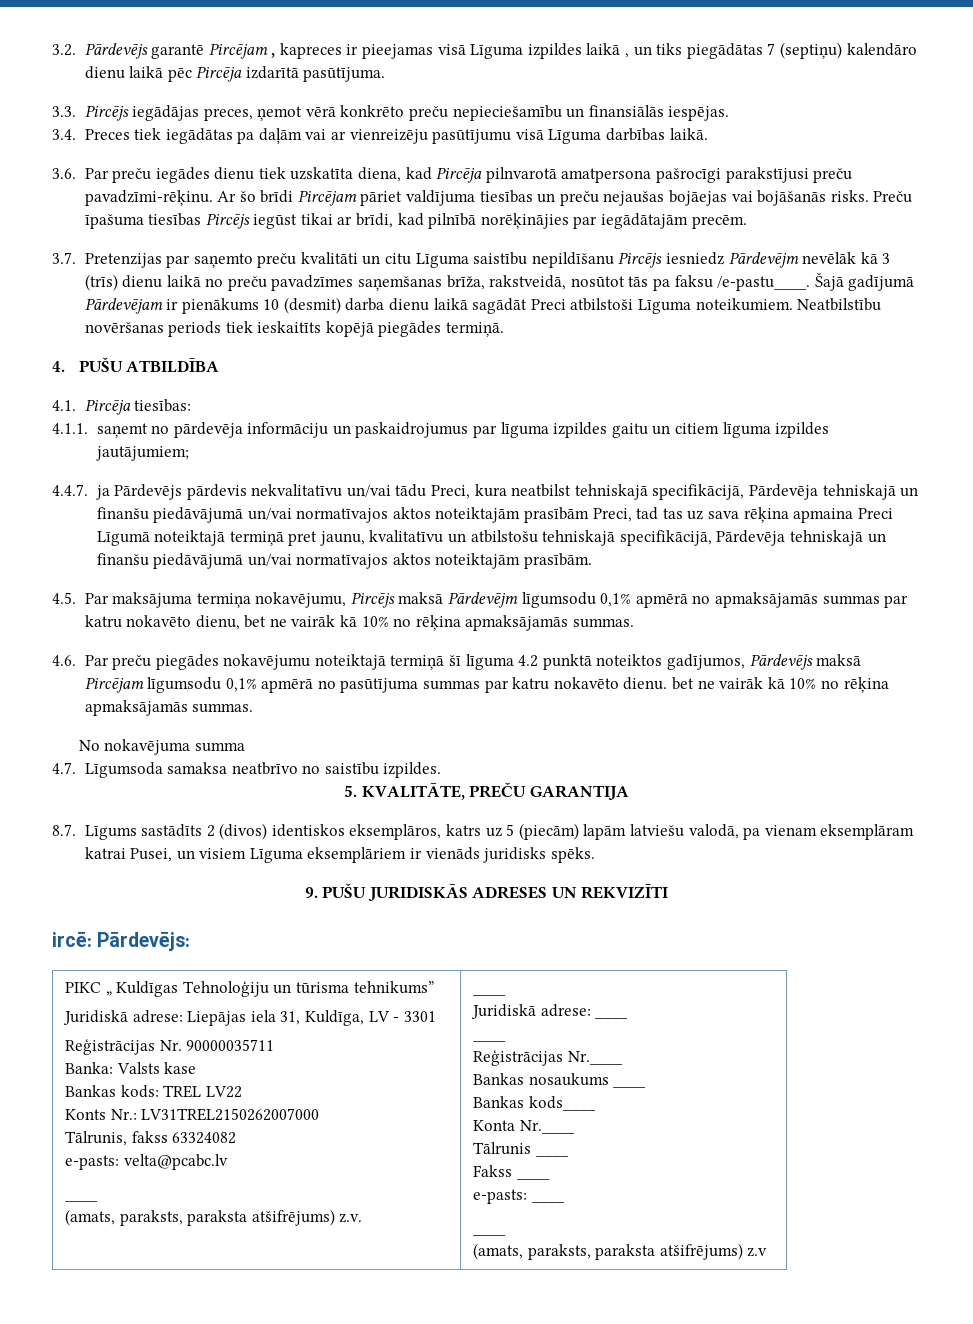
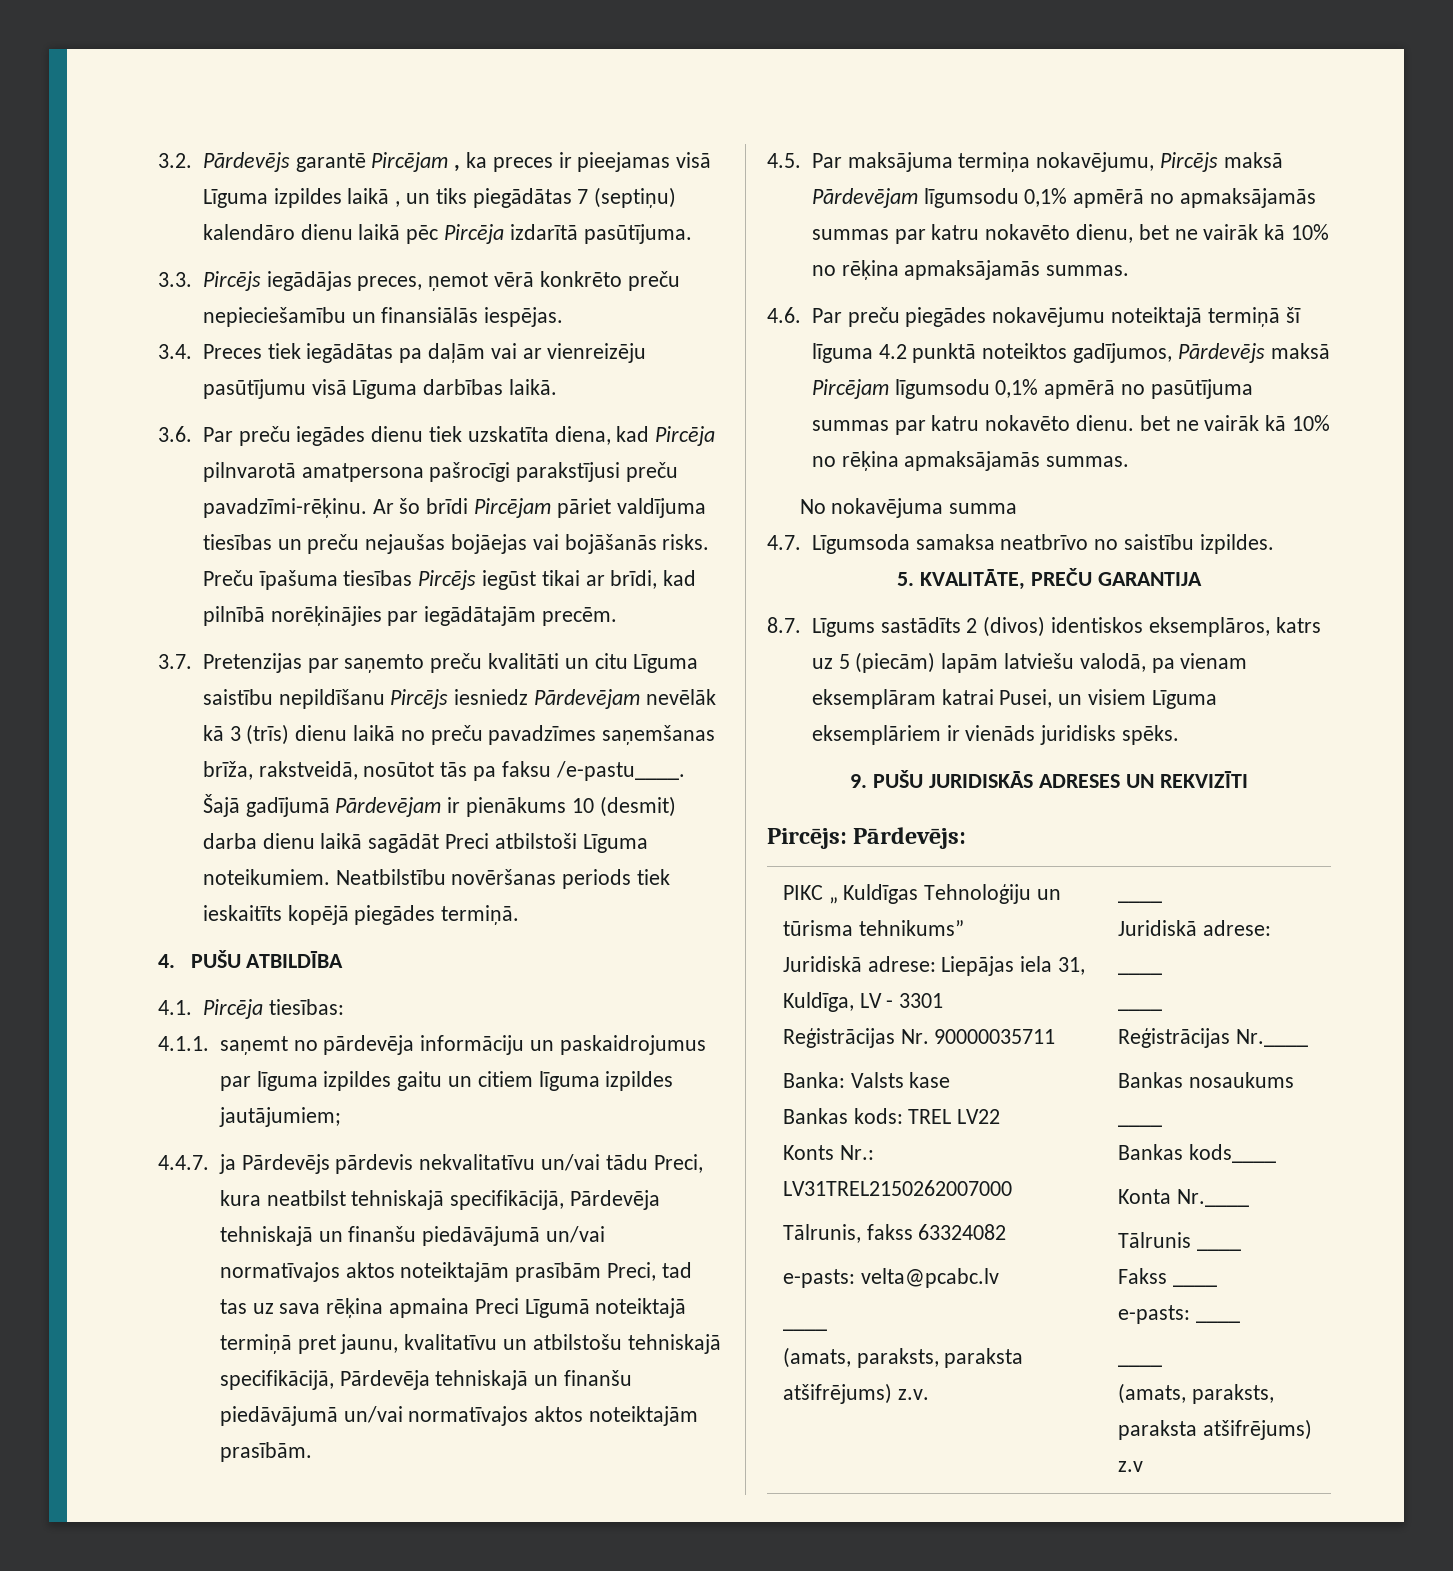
[279,43,342,59] kapreces -> [465,152,553,172] ka preces
[728,252,799,268] Pārdevējm -> [533,689,640,709] Pārdevējam
[448,592,519,608] Pārdevējm -> [811,188,918,208] Pārdevējam
[52,932,92,947] ircē: -> [767,828,847,849] Pircējs:

